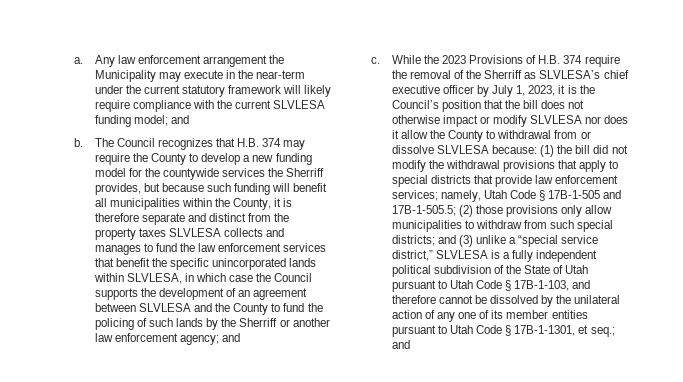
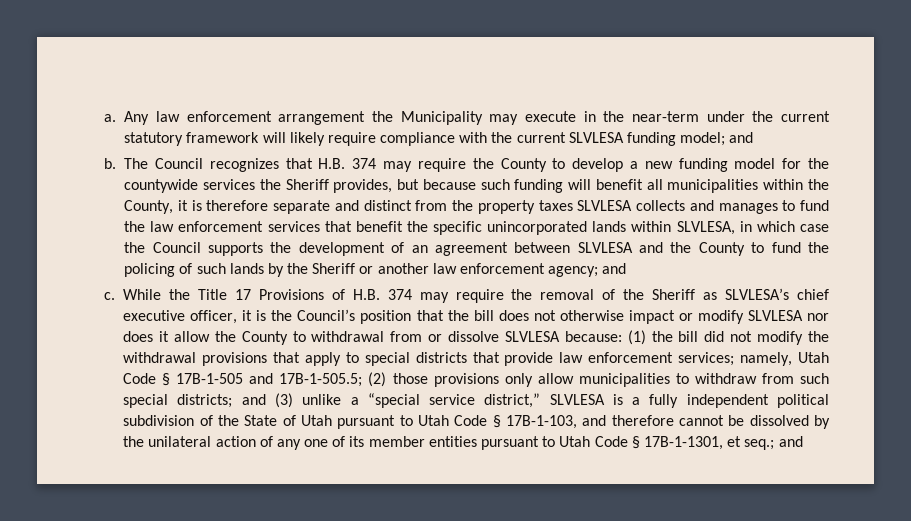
[286,168,325,177] Sherriff -> [285,179,329,190] Sheriff
[239,318,278,327] Sherriff -> [312,263,356,274] Sheriff
[442,55,467,64] 2023 -> [198,289,251,300] Title 17
(583, 59) none -> [419,292,449,303] may
[484,70,523,79] Sherriff -> [652,289,696,300] Sheriff
[442,85,556,97] officer by July 1, 2023, -> [190,310,238,324] officer,

